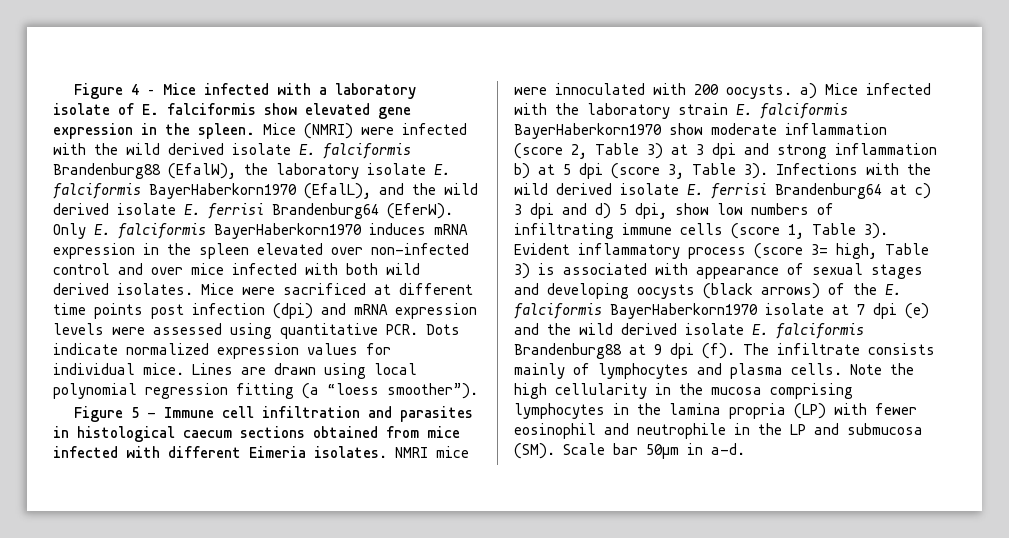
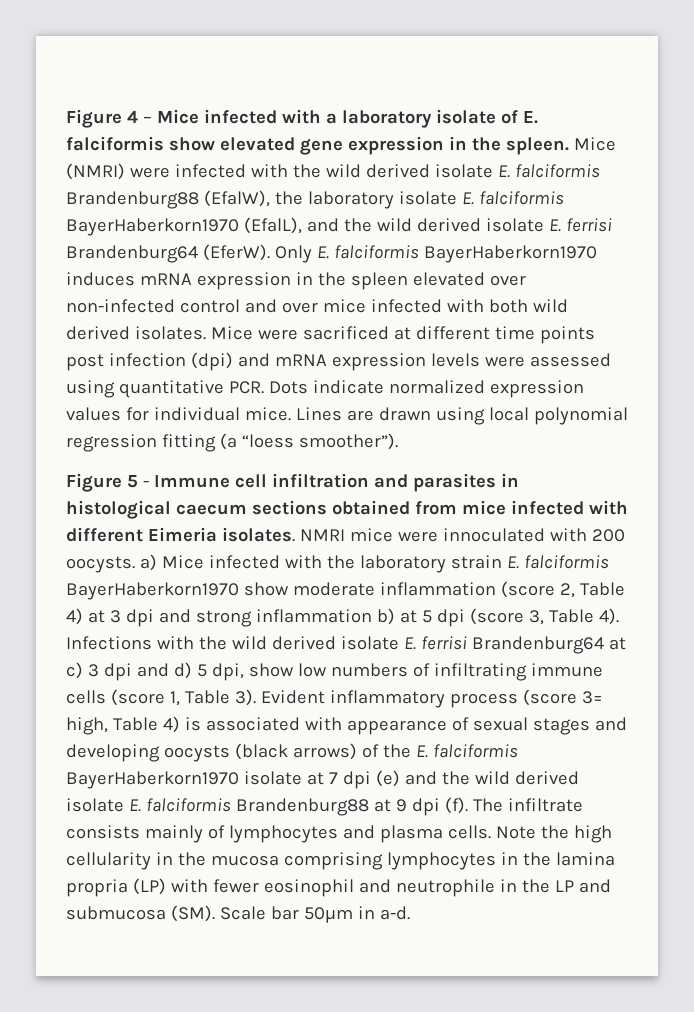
[647,143,663,159] 3) -> [66,608,83,625] 4)
[744,163,768,179] 3). -> [598,608,619,625] 4).
[514,263,530,279] 3) -> [162,716,180,733] 4)

